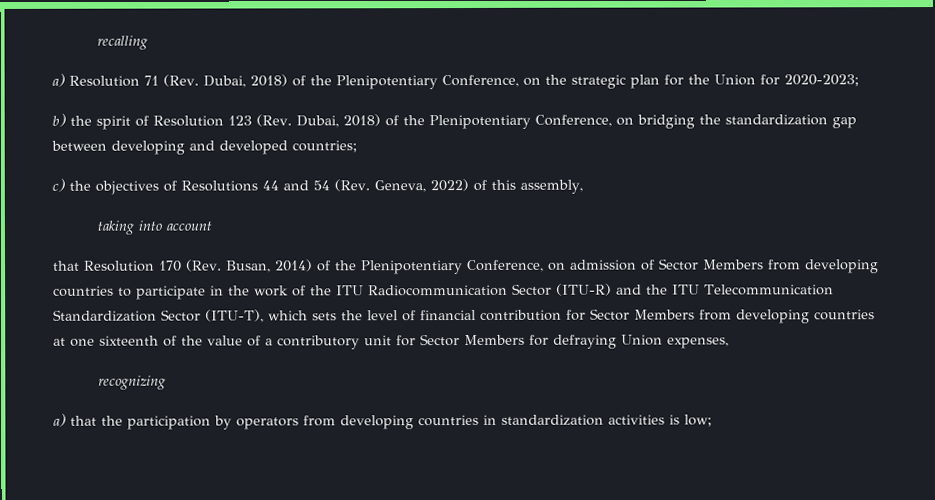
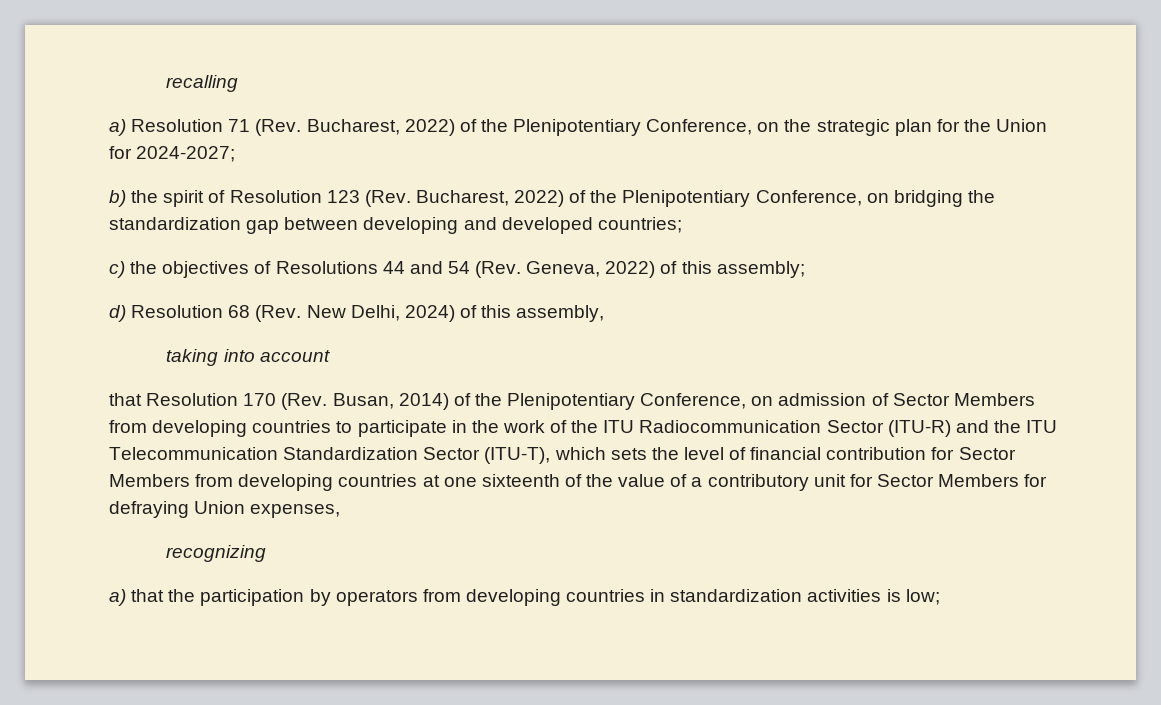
[202,74,288,88] Dubai, 2018) -> [306,119,455,136] Bucharest, 2022)
[783,74,859,87] 2020-2023; -> [136,146,236,162] 2024-2027;
[295,114,381,128] Dubai, 2018) -> [415,190,565,207] Bucharest, 2022)
(516, 184) none -> [716,261,805,278] [109,305,512,322] assembly; // d) Resolution 68 (Rev. New Delhi, 2024) of this

